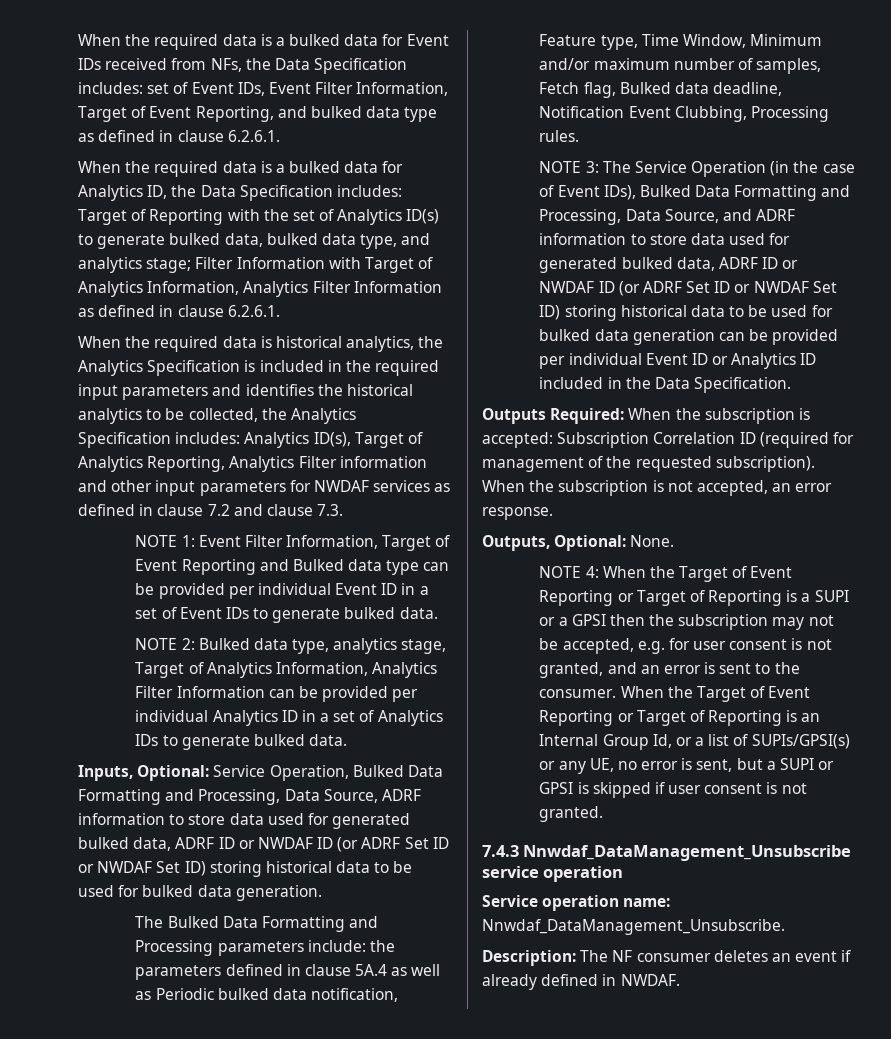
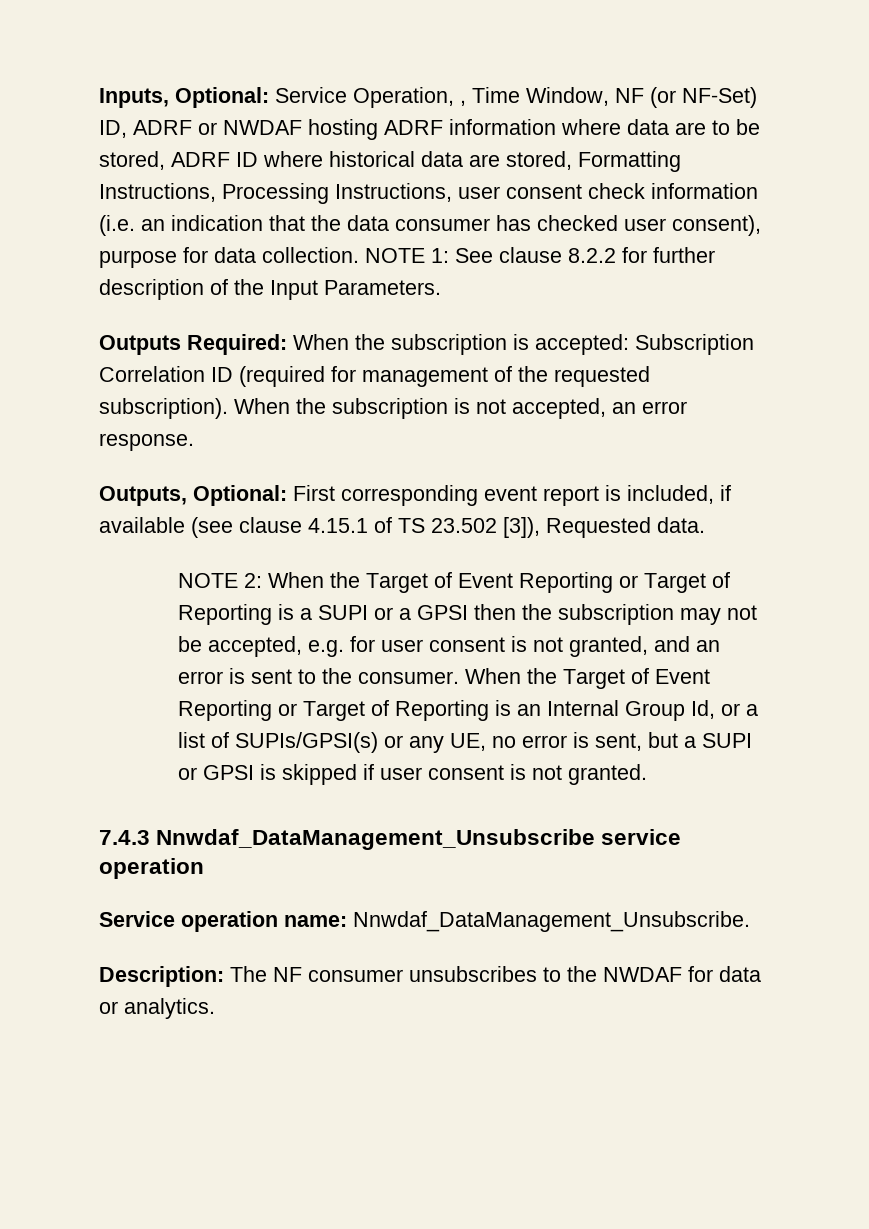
[78,34,449,50] [78,58,408,74] [78,82,449,96] [78,106,438,122] [78,130,280,142] [78,161,404,177] [78,185,402,201] [78,209,440,225] [78,233,431,249] [78,257,434,273] [78,281,442,297] [78,305,280,317] [78,336,444,352] [78,360,440,376] [78,384,413,400] [78,408,356,424] [78,432,423,448] [78,456,427,472] [78,480,451,496] [78,504,344,516] [135,535,451,551] [135,559,450,575] [135,583,429,599] [135,607,438,623] [135,638,447,654] [135,662,438,678] [135,686,419,702] [135,710,443,726] [135,734,348,750] [78,765,443,781] [78,789,421,805] [78,813,411,829] [78,837,449,852] [78,861,413,877] [78,885,322,901] [135,916,379,932] [135,940,395,956] [135,964,441,980] [135,988,399,1002] [539,34,823,50] [539,58,822,74] [539,82,783,98] [539,106,829,122] [539,130,580,142] [539,161,855,177] [539,185,851,201] [539,209,796,225] [539,233,791,245] [539,257,799,273] [539,281,837,296] [539,305,833,321] [539,329,839,345] [539,353,817,369] [539,377,792,393] When the required data is a bulked data for Event IDs received from NFs, the Data Specification includes: set of Event IDs, Event Filter Information, Target of Event Reporting, and bulked data type as defined in clause 6.2.6.1. // When the required data is a bulked data for Analytics ID, the Data Specification includes: Target of Reporting with the set of Analytics ID(s) to generate bulked data, bulked data type, and analytics stage; Filter Information with Target of Analytics Information, Analytics Filter Information as defined in clause 6.2.6.1. // When the required data is historical analytics, the Analytics Specification is included in the required input parameters and identifies the historical analytics to be collected, the Analytics Specification includes: Analytics ID(s), Target of Analytics Reporting, Analytics Filter information and other input parameters for NWDAF services as defined in clause 7.2 and clause 7.3. // NOTE 1: Event Filter Information, Target of Event Reporting and Bulked data type can be provided per individual Event ID in a set of Event IDs to generate bulked data. // NOTE 2: Bulked data type, analytics stage, Target of Analytics Information, Analytics Filter Information can be provided per individual Analytics ID in a set of Analytics IDs to generate bulked data. // Inputs, Optional: Service Operation, Bulked Data Formatting and Processing, Data Source, ADRF information to store data used for generated bulked data, ADRF ID or NWDAF ID (or ADRF Set ID or NWDAF Set ID) storing historical data to be used for bulked data generation. // The Bulked Data Formatting and Processing parameters include: the parameters defined in clause 5A.4 as well as Periodic bulked data notification, Feature type, Time Window, Minimum and/or maximum number of samples, Fetch flag, Bulked data deadline, Notification Event Clubbing, Processing rules. // NOTE 3: The Service Operation (in the case of Event IDs), Bulked Data Formatting and Processing, Data Source, and ADRF information to store data used for generated bulked data, ADRF ID or NWDAF ID (or ADRF Set ID or NWDAF Set ID) storing historical data to be used for bulked data generation can be provided per individual Event ID or Analytics ID included in the Data Specification. -> [99,87,757,108] [99,119,760,140] [99,151,681,172] [99,183,758,204] [99,215,761,236] [99,247,715,268] [99,279,441,300] Inputs, Optional: Service Operation, , Time Window, NF (or NF-Set) ID, ADRF or NWDAF hosting ADRF information where data are to be stored, ADRF ID where historical data are stored, Formatting Instructions, Processing Instructions, user consent check information (i.e. an indication that the data consumer has checked user consent), purpose for data collection. NOTE 1: See clause 8.2.2 for further description of the Input Parameters.
[630,535,675,547] [539,566,599,578] None. // NOTE 4: -> [293,485,731,506] [99,517,705,538] [178,573,263,588] First corresponding event report is included, if available (see clause 4.15.1 of TS 23.502 [3]), Requested data. // NOTE 2:
[713,950,852,962] [482,974,680,990] deletes an event if already defined in NWDAF. -> [409,966,761,982] [99,998,215,1019] unsubscribes to the NWDAF for data or analytics.

